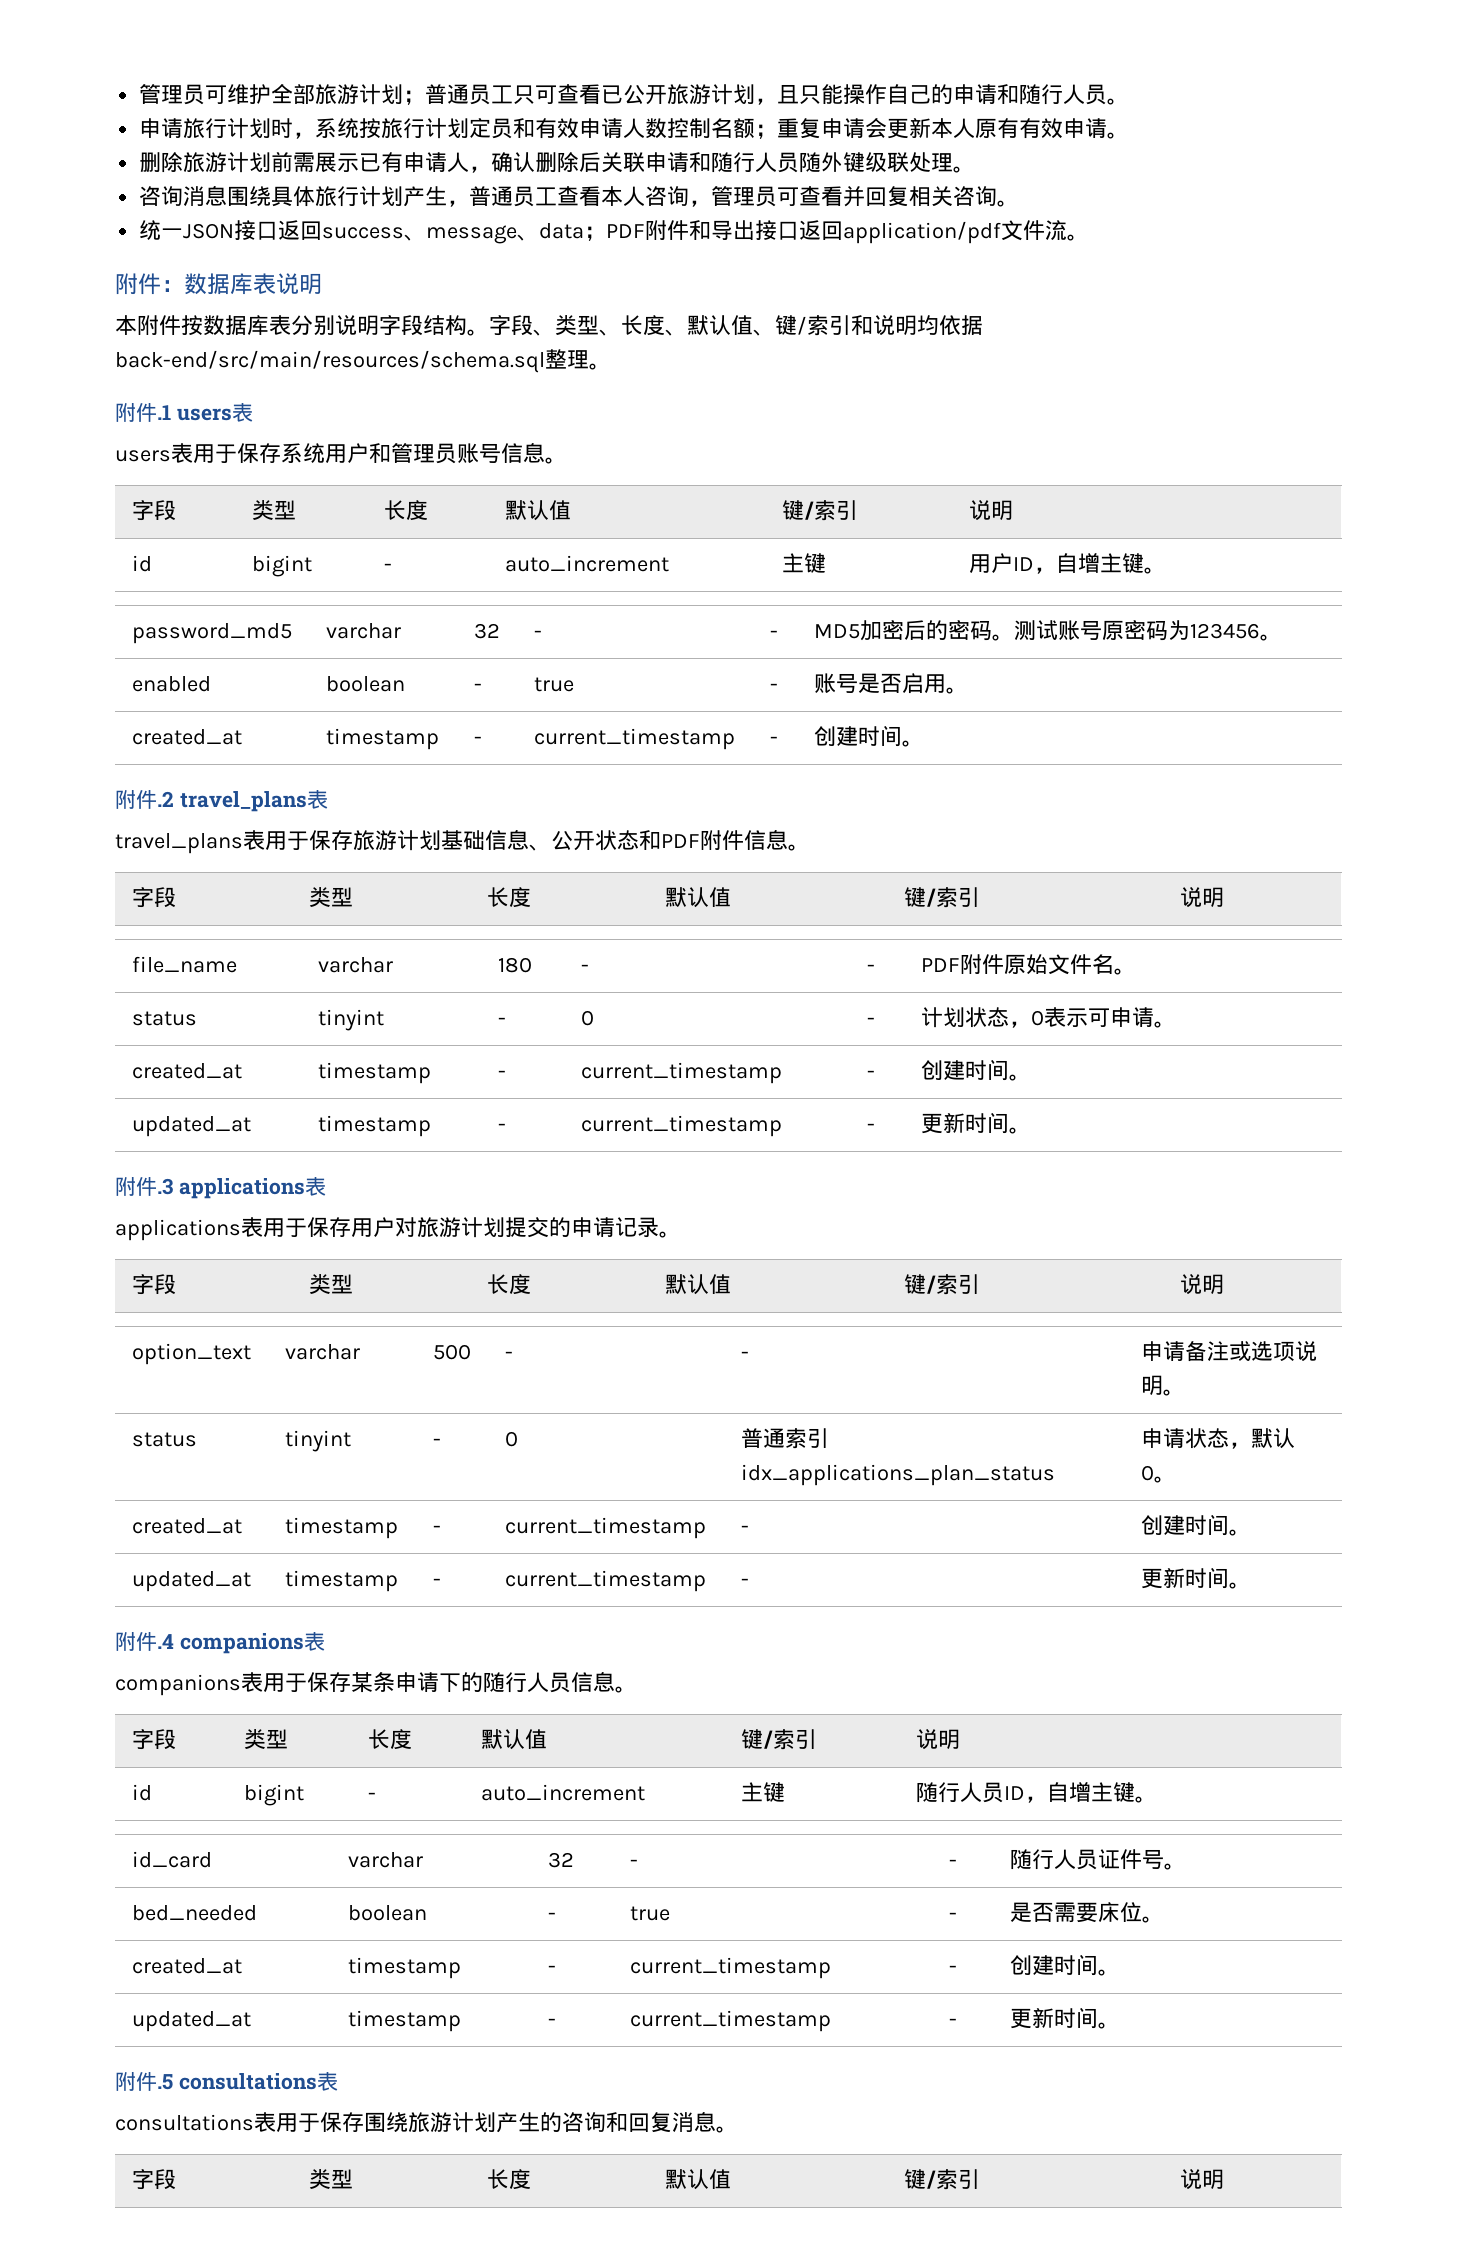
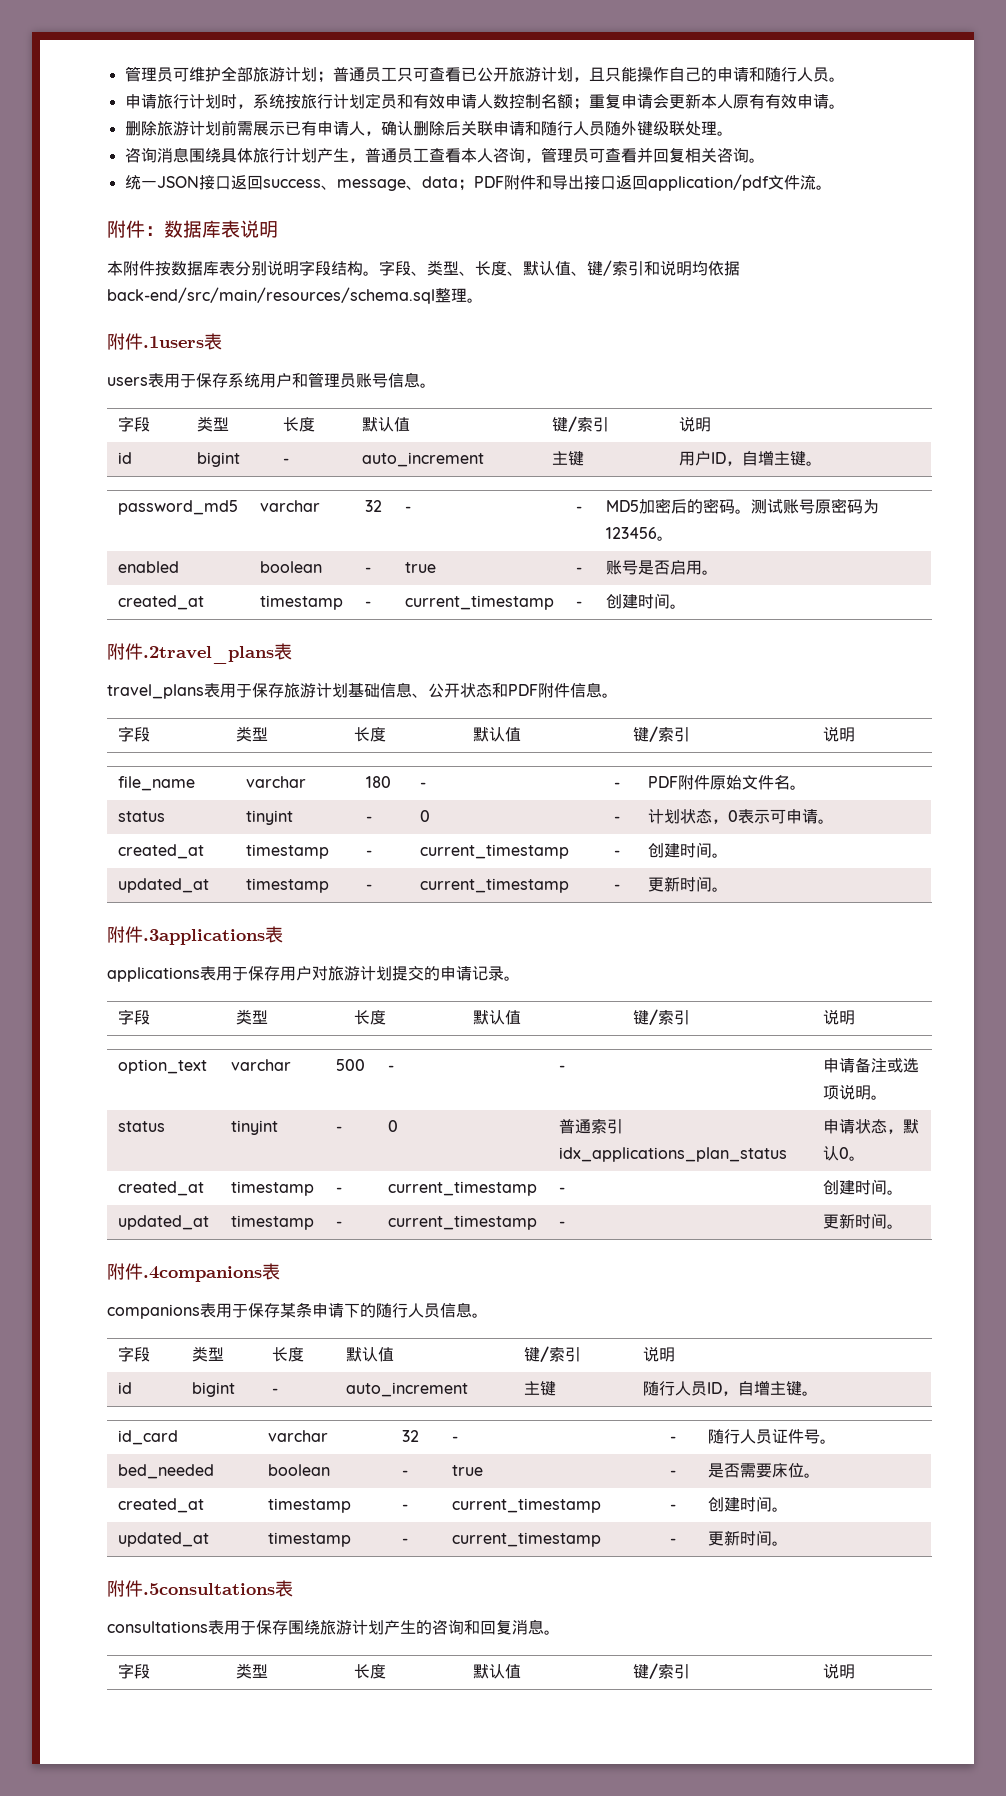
[157,405,232,421] .1 users -> [143,336,204,348] .1users
[157,791,307,812] .2 travel_plans -> [143,646,274,664] .2travel_plans
[157,1178,305,1199] .3 applications -> [143,929,265,945] .3applications
[157,1633,304,1654] .4 companions -> [143,1266,262,1282] .4companions
[157,2073,317,2090] .5 consultations -> [143,1583,275,1595] .5consultations

